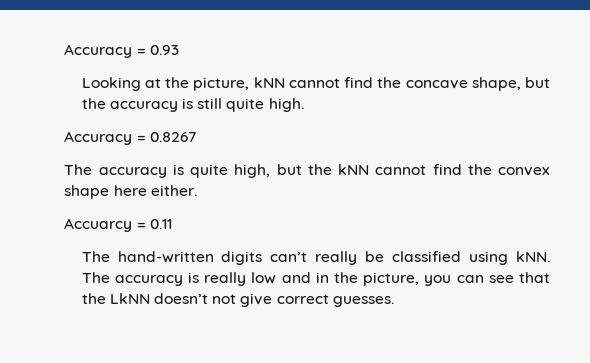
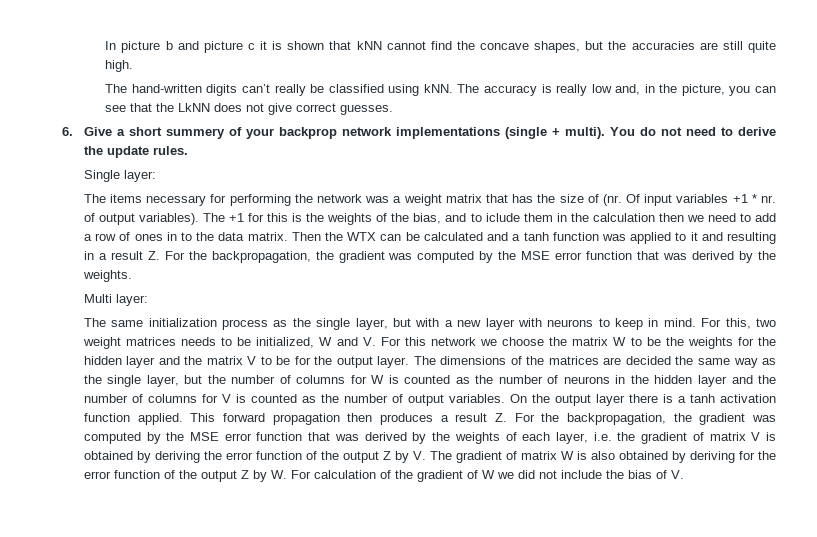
[64,44,179,58] [81,77,250,91] Accuracy = 0.93 // Looking at the picture, -> [105,41,352,53] In picture b and picture c it is shown that
[471,77,550,91] [81,98,193,112] shape, but the accuracy is -> [534,41,718,53] shapes, but the accuracies are
[64,131,197,145] [64,164,551,178] [64,185,197,199] [64,218,172,232] // Accuracy = 0.8267 // The accuracy is quite high, but the kNN cannot find the convex shape here either. // Accuarcy = 0.11 -> (134, 66) none
[281,272,311,283] and -> [615,84,641,95] and,
[153,293,208,304] doesn’t -> [214,103,243,112] does
(394, 301) none -> [62,127,776,139] [83,146,188,158] [83,170,156,182] [83,194,777,206] [83,213,777,225] [83,232,777,244] [83,251,776,263] [82,270,132,282] [83,294,148,306] [83,318,776,330] [82,337,777,349] [83,356,776,368] [83,375,776,387] [83,394,776,406] [83,413,776,425] [83,432,776,444] [83,451,777,463] [83,470,684,482] // 6. Give a short summery of your backprop network implementations (single + multi). You do not need to derive the update rules. // Single layer: // The items necessary for performing the network was a weight matrix that has the size of (nr. Of input variables +1 * nr. of output variables). The +1 for this is the weights of the bias, and to iclude them in the calculation then we need to add a row of ones in to the data matrix. Then the WTX can be calculated and a tanh function was applied to it and resulting in a result Z. For the backpropagation, the gradient was computed by the MSE error function that was derived by the weights. // Multi layer: // The same initialization process as the single layer, but with a new layer with neurons to keep in mind. For this, two weight matrices needs to be initialized, W and V. For this network we choose the matrix W to be the weights for the hidden layer and the matrix V to be for the output layer. The dimensions of the matrices are decided the same way as the single layer, but the number of columns for W is counted as the number of neurons in the hidden layer and the number of columns for V is counted as the number of output variables. On the output layer there is a tanh activation function applied. This forward propagation then produces a result Z. For the backpropagation, the gradient was computed by the MSE error function that was derived by the weights of each layer, i.e. the gradient of matrix V is obtained by deriving the error function of the output Z by V. The gradient of matrix W is also obtained by deriving for the error function of the output Z by W. For calculation of the gradient of W we did not include the bias of V.

